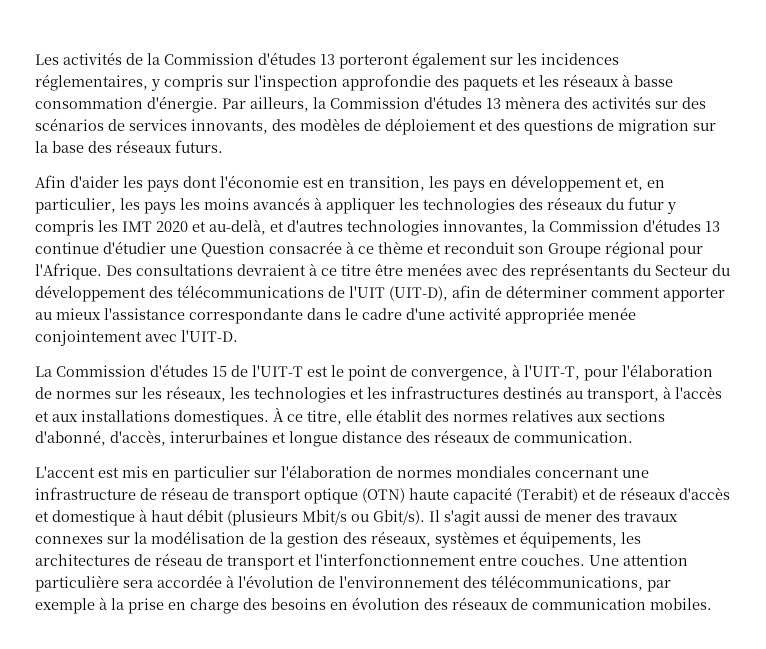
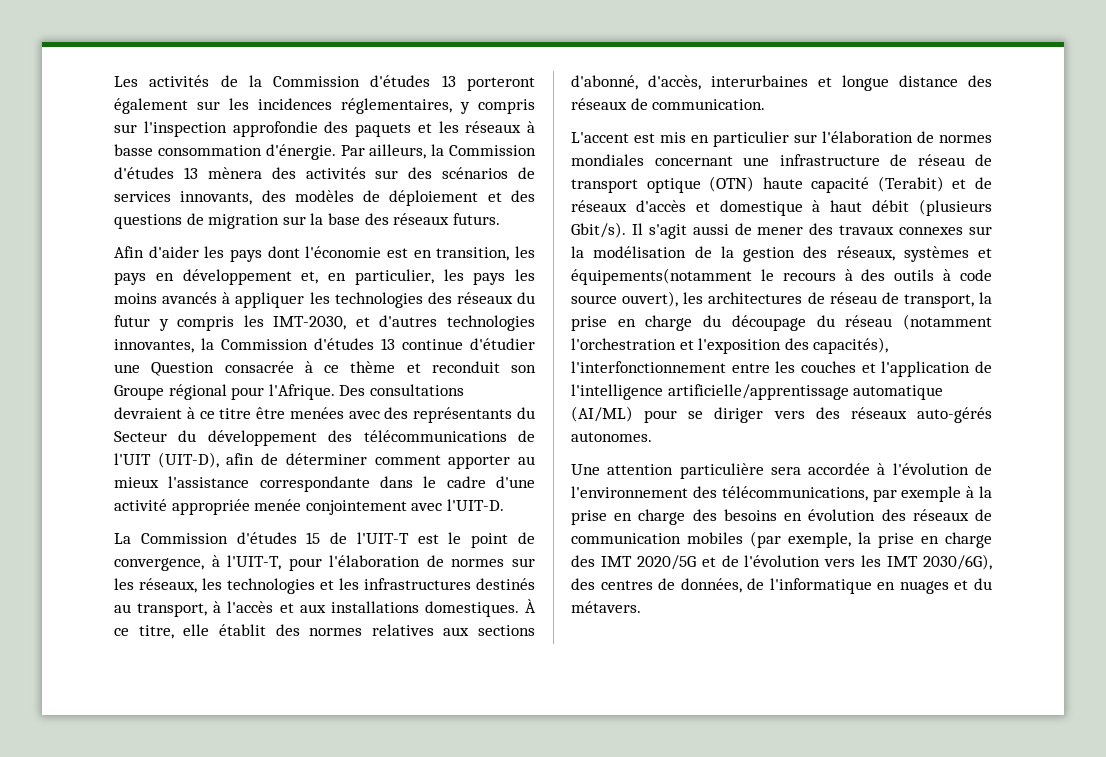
[122,219,266,235] IMT 2020 et au-delà, -> [273,316,347,330] IMT-2030,
[302,510,369,525] Mbit/s ou -> (992, 207) none
[520,531,617,548] équipements, -> [571,268,992,285] [571,291,679,307] équipements(notamment le recours à des outils à code source ouvert),
[227,553,585,570] transport et l'interfonctionnement entre couches. -> [903,292,992,308] [571,314,992,331] [571,337,889,354] [571,361,992,377] [571,384,944,400] [571,406,992,423] [571,432,652,442] transport, la prise en charge du découpage du réseau (notamment l'orchestration et l'exposition des capacités), l'interfonctionnement entre les couches et l'application de l'intelligence artificielle/apprentissage automatique (AI/ML) pour se diriger vers des réseaux auto-gérés autonomes. //
[650,598,712,610] mobiles. -> [687,531,992,548] [571,554,992,570] [571,578,992,594] [571,601,641,613] mobiles (par exemple, la prise en charge des IMT 2020/5G et de l'évolution vers les IMT 2030/6G), des centres de données, de l'informatique en nuages et du métavers.

